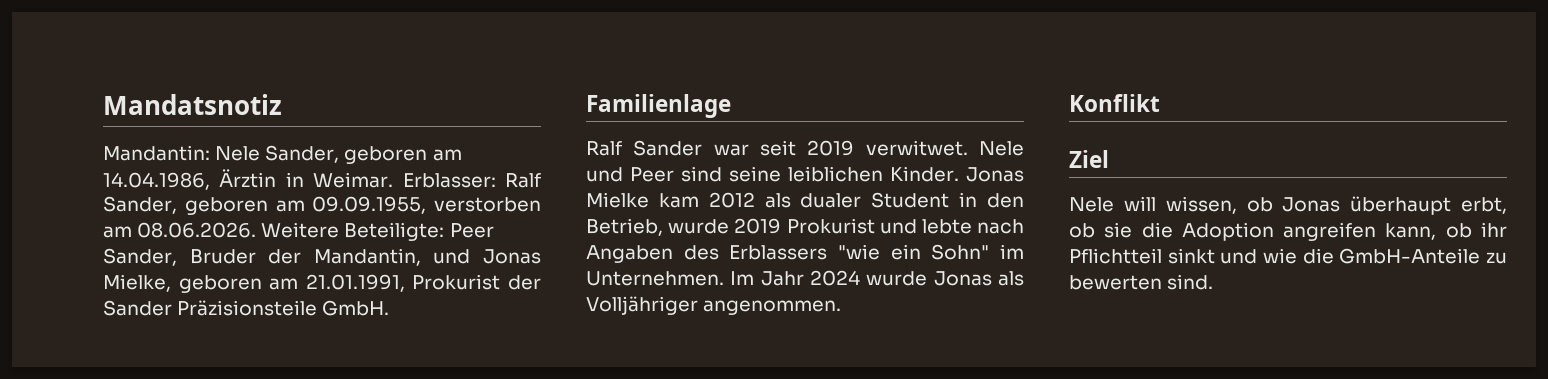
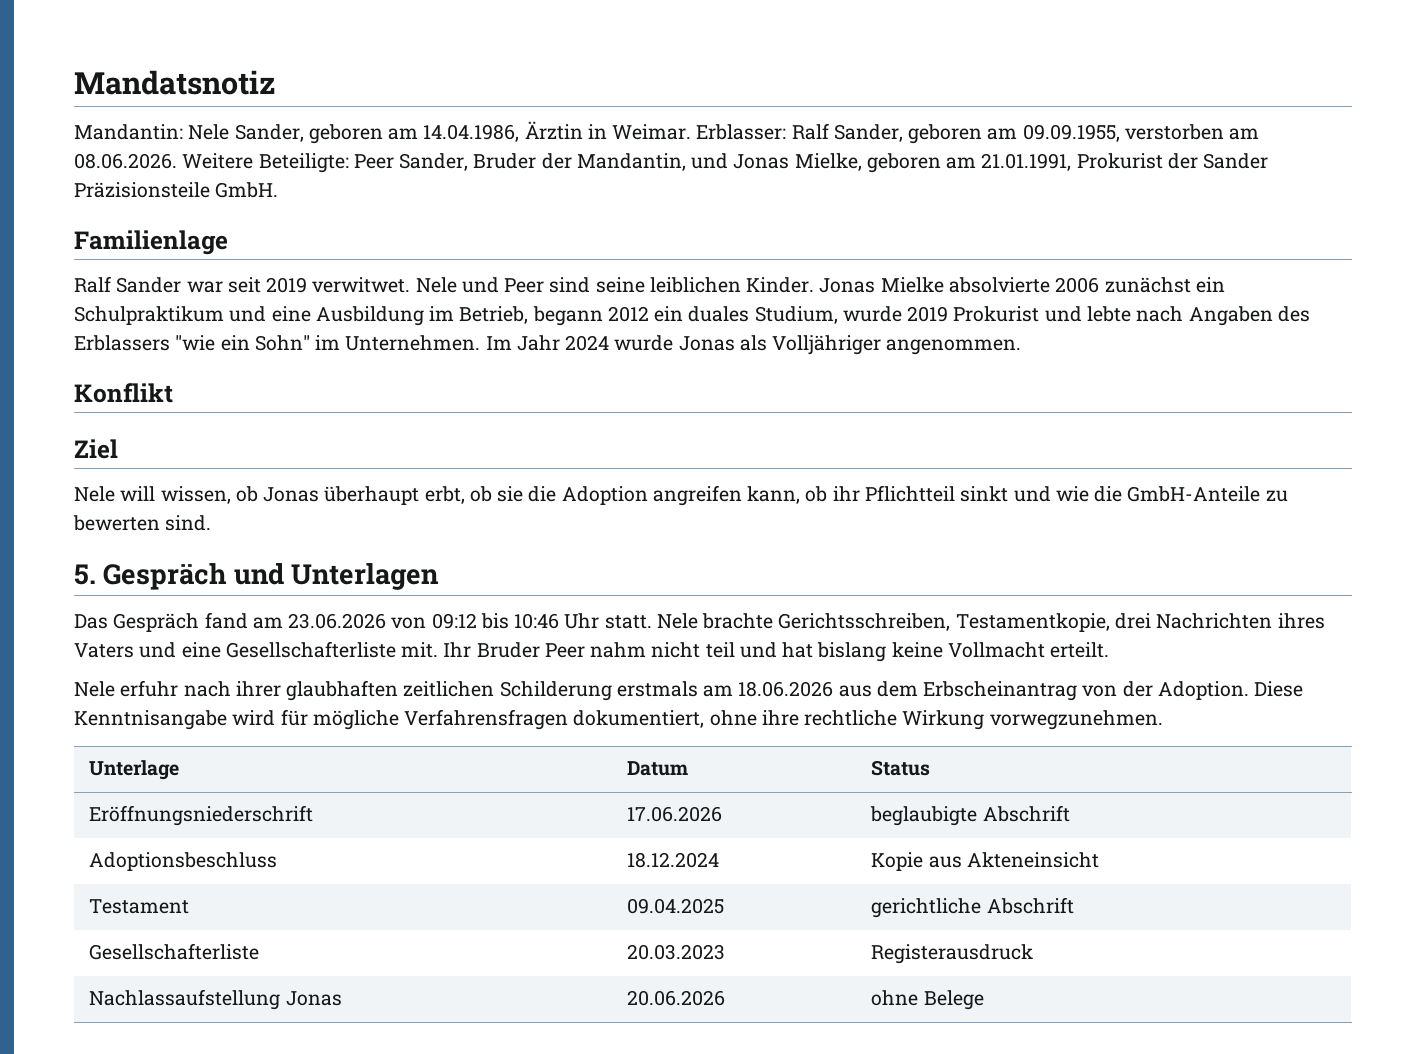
[658,192,1024,208] [586,218,663,236] kam 2012 als dualer Student in den Betrieb, -> [948,277,1225,293] [74,306,838,326] absolvierte 2006 zunächst ein Schulpraktikum und eine Ausbildung im Betrieb, begann 2012 ein duales Studium,
(1214, 282) none -> [74,563,440,590] [74,612,1325,632] [74,641,1110,662] [74,680,1304,701] [74,709,1163,730] [89,760,180,780] [627,761,689,776] [871,760,931,776] [89,805,314,826] [627,806,723,822] [870,805,1070,826] [89,852,278,871] [627,852,720,868] [871,852,1099,871] [89,899,190,914] [627,898,725,914] [871,897,1074,918] [89,943,260,960] [627,944,726,960] [871,944,1034,964] [89,989,342,1010] [627,990,726,1006] [871,990,984,1010] // 5. Gespräch und Unterlagen // Das Gespräch fand am 23.06.2026 von 09:12 bis 10:46 Uhr statt. Nele brachte Gerichtsschreiben, Testamentkopie, drei Nachrichten ihres Vaters und eine Gesellschafterliste mit. Ihr Bruder Peer nahm nicht teil und hat bislang keine Vollmacht erteilt. // Nele erfuhr nach ihrer glaubhaften zeitlichen Schilderung erstmals am 18.06.2026 aus dem Erbscheinantrag von der Adoption. Diese Kenntnisangabe wird für mögliche Verfahrensfragen dokumentiert, ohne ihre rechtliche Wirkung vorwegzunehmen. // Unterlage | Datum | Status // Eröffnungsniederschrift | 17.06.2026 | beglaubigte Abschrift // Adoptionsbeschluss | 18.12.2024 | Kopie aus Akteneinsicht // Testament | 09.04.2025 | gerichtliche Abschrift // Gesellschafterliste | 20.03.2023 | Registerausdruck // Nachlassaufstellung Jonas | 20.06.2026 | ohne Belege

